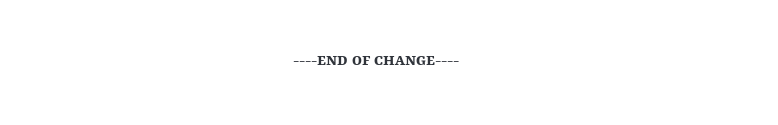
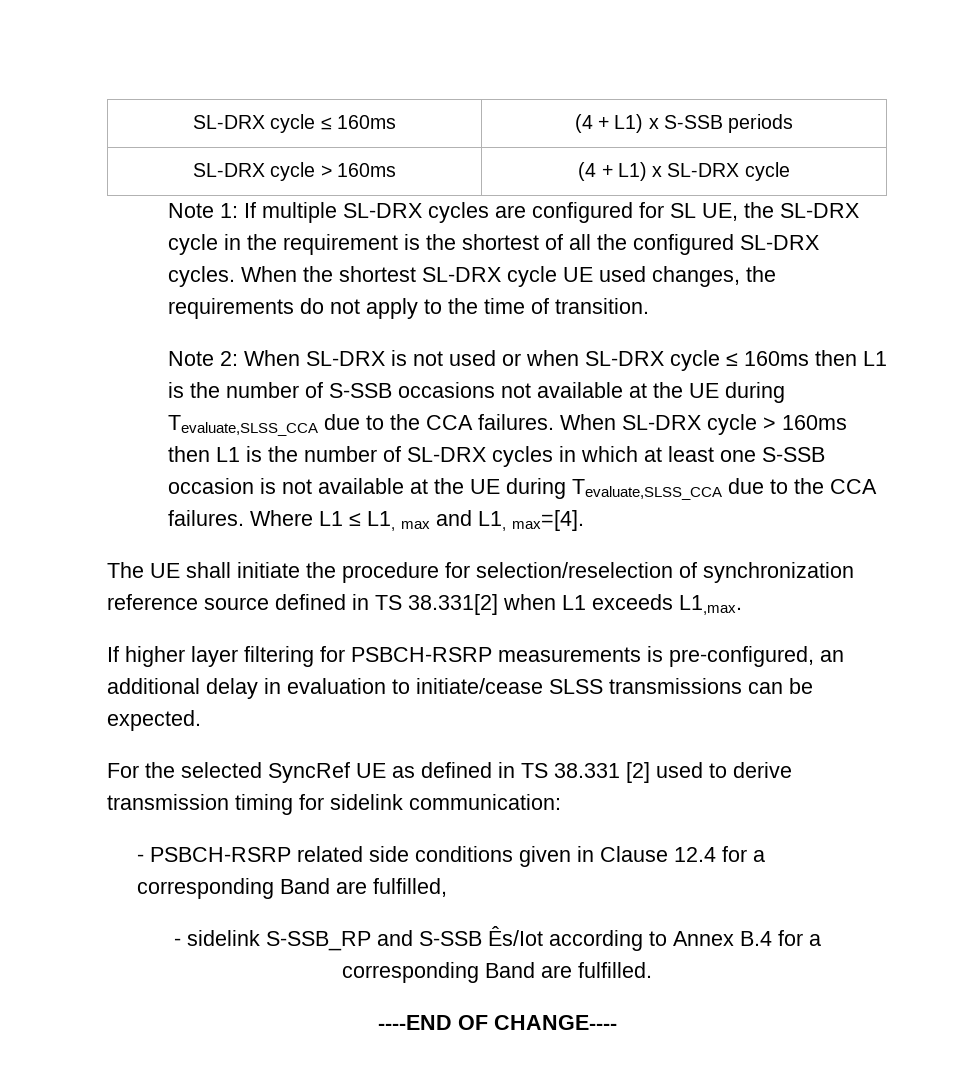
(293, 60) none -> [193,114,396,133] [574,114,794,133] [193,162,396,181] [578,162,790,181] [167,202,859,223] [167,234,819,255] [167,266,776,287] [167,298,649,319] [167,350,887,371] [167,382,785,403] [167,414,847,436] [167,446,825,467] [167,478,877,500] [167,510,584,531] [107,562,854,583] [107,594,742,615] [107,646,844,667] [107,678,813,699] [107,710,201,731] [107,762,792,783] [107,794,561,815] [137,846,766,867] [137,878,448,899] [173,926,821,951] [342,962,652,983] SL-DRX cycle ≤ 160ms | (4 + L1) x S-SSB periods // SL-DRX cycle > 160ms | (4 + L1) x SL-DRX cycle // Note 1: If multiple SL-DRX cycles are configured for SL UE, the SL-DRX cycle in the requirement is the shortest of all the configured SL-DRX cycles. When the shortest SL-DRX cycle UE used changes, the requirements do not apply to the time of transition. // Note 2: When SL-DRX is not used or when SL-DRX cycle ≤ 160ms then L1 is the number of S-SSB occasions not available at the UE during Tevaluate,SLSS_CCA due to the CCA failures. When SL-DRX cycle > 160ms then L1 is the number of SL-DRX cycles in which at least one S-SSB occasion is not available at the UE during Tevaluate,SLSS_CCA due to the CCA failures. Where L1 ≤ L1, max and L1, max=[4]. // The UE shall initiate the procedure for selection/reselection of synchronization reference source defined in TS 38.331[2] when L1 exceeds L1,max. // If higher layer filtering for PSBCH-RSRP measurements is pre-configured, an additional delay in evaluation to initiate/cease SLSS transmissions can be expected. // For the selected SyncRef UE as defined in TS 38.331 [2] used to derive transmission timing for sidelink communication: // - PSBCH-RSRP related side conditions given in Clause 12.4 for a corresponding Band are fulfilled, // - sidelink S-SSB_RP and S-SSB Ês/Iot according to Annex B.4 for a corresponding Band are fulfilled. //

